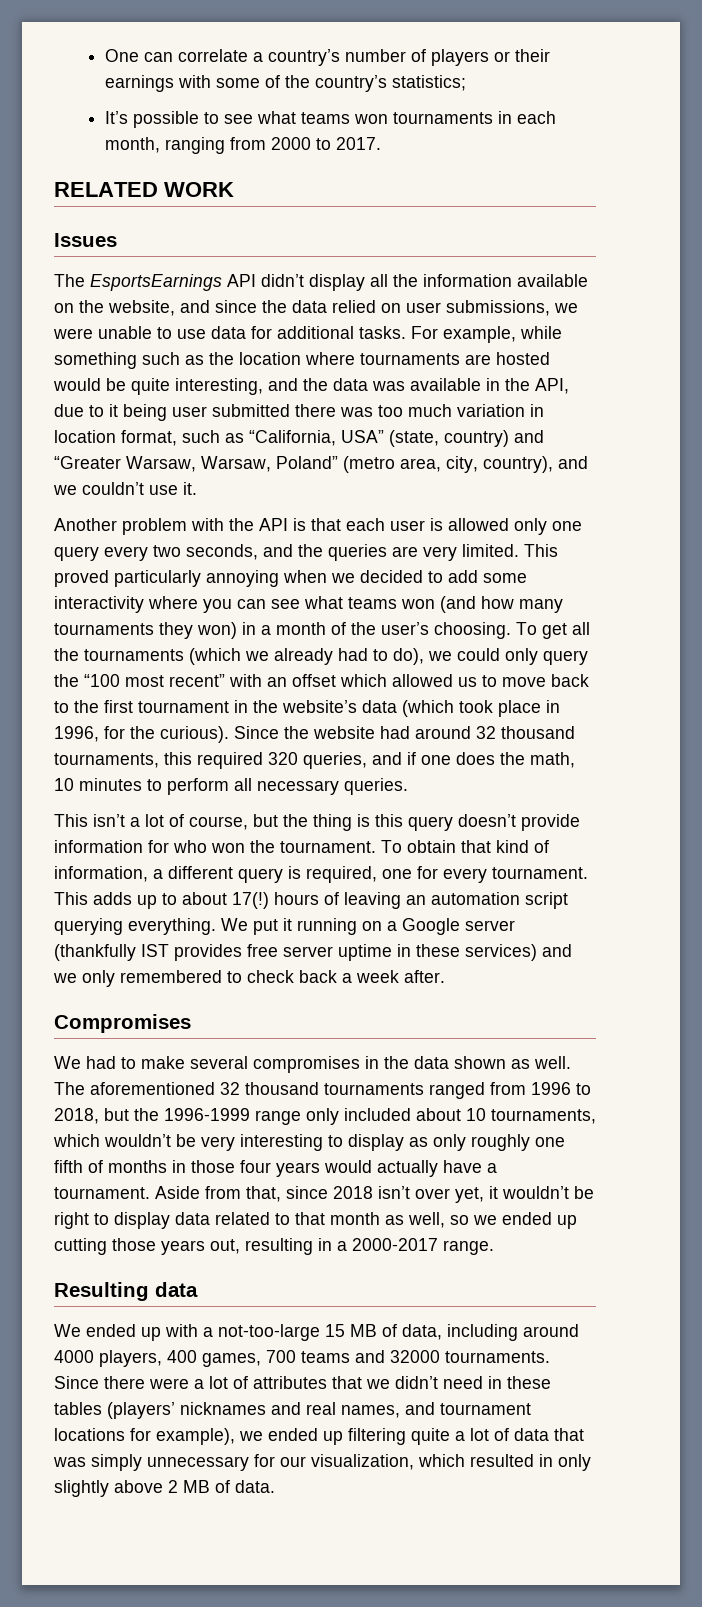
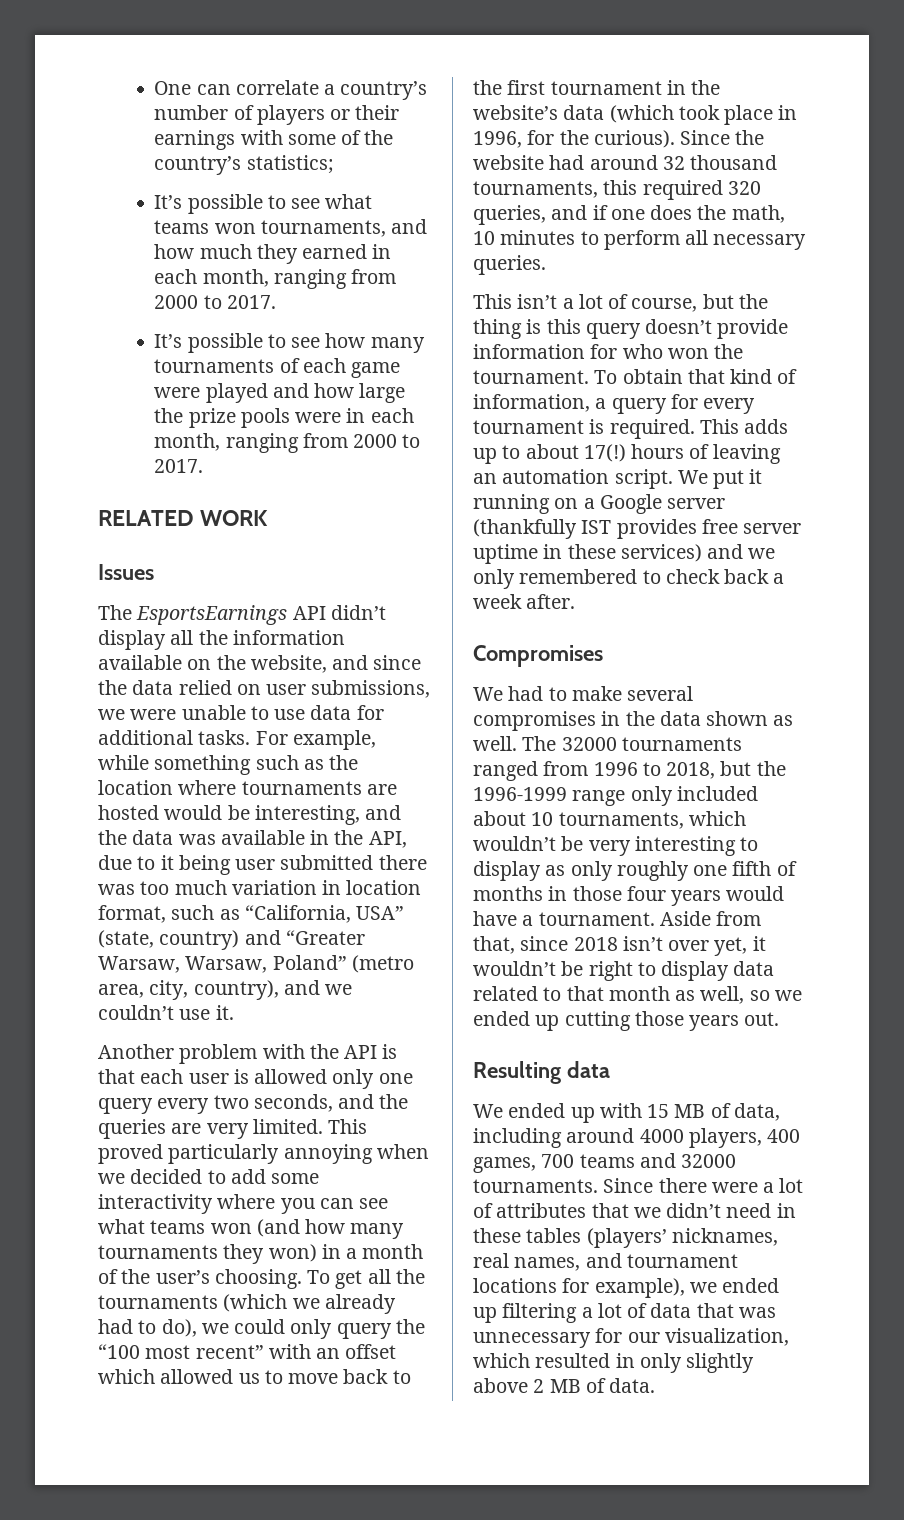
[392,112,493,124] tournaments -> [260,219,428,237] [154,244,392,264] [154,269,397,289] [154,295,276,309] [154,333,425,353] [154,358,401,378] [154,383,406,403] [154,408,342,428] tournaments, and how much they earned in each month, ranging from 2000 to 2017. // It’s possible to see how many tournaments of each game were played and how large the prize pools were
[131,378,170,395] quite -> (250, 812) none
[168,866,588,883] different query is required, one for every tournament. -> [611,394,756,414] [473,419,695,439] query for every tournament is required.
[525,892,568,909] [54,918,216,935] script querying everything. -> [614,469,673,489] script.
[90,1082,319,1095] aforementioned 32 thousand -> [561,737,617,751] 32000
[377,1160,438,1177] actually -> (785, 893) none
[210,1238,494,1255] out, resulting in a 2000-2017 range. -> [744,1012,780,1026] out.
[203,1324,320,1341] a not-too-large -> (642, 1110) none
[180,1402,301,1415] nicknames and -> [671,1228,778,1246] nicknames,
[411,1428,450,1445] quite -> (578, 1313) none
[91,1454,142,1471] simply -> (776, 1312) none

